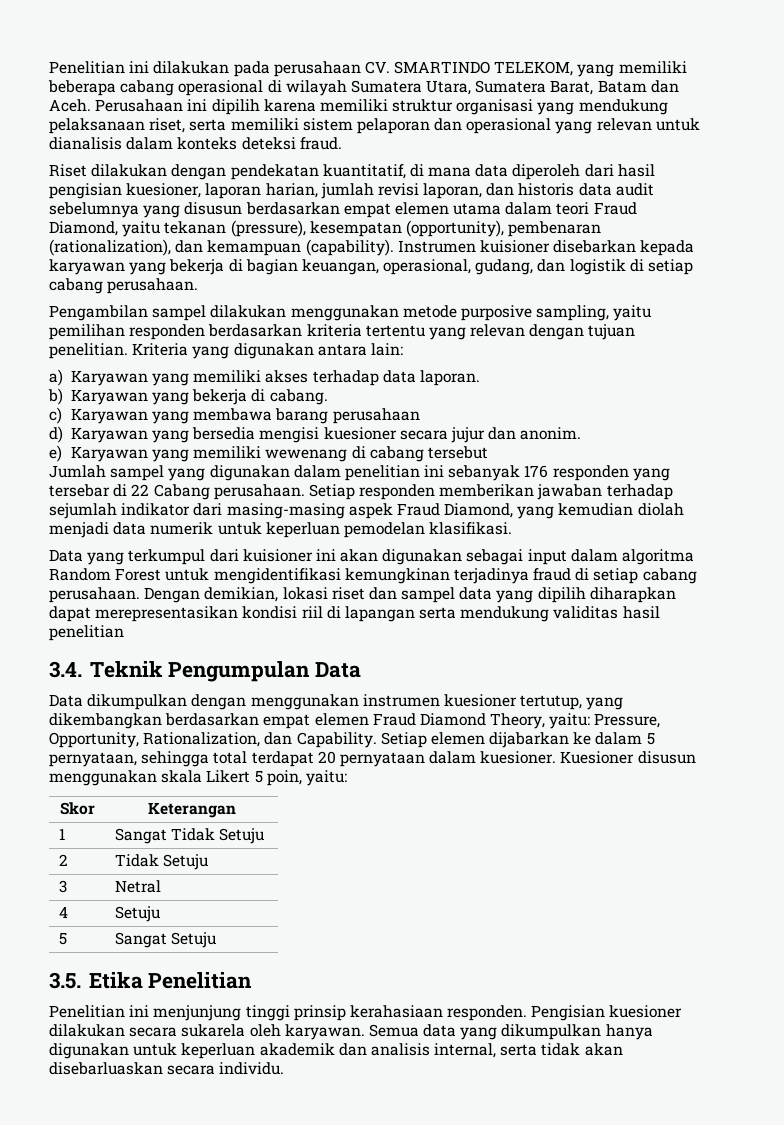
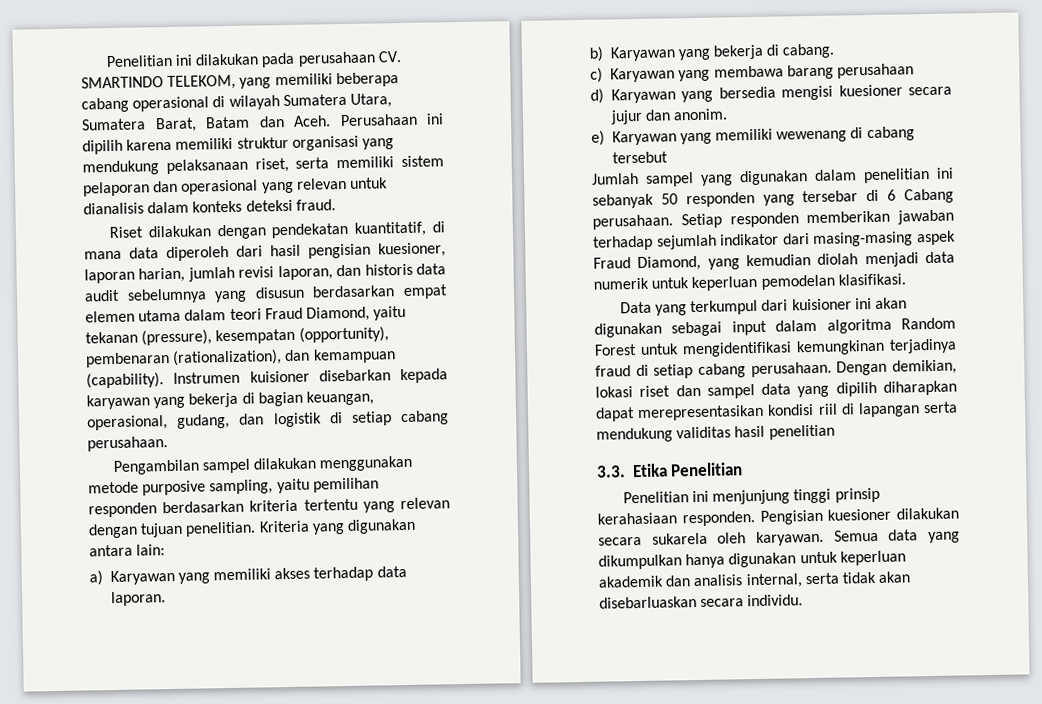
[524,465,549,478] 176 -> [660,193,678,205] 50
[131,484,150,496] 22 -> [887,189,897,201] 6
[49,661,362,682] [49,694,624,710] [49,713,661,729] [49,732,655,748] [49,751,696,767] [49,770,347,786] [60,802,95,815] [147,802,236,818] [59,828,66,840] [115,828,265,844] [59,854,69,866] [115,854,209,870] [59,880,68,893] [115,880,162,893] [59,906,69,918] [115,906,161,922] [59,932,68,945] [115,932,217,948] [49,972,81,989] 3.4. Teknik Pengumpulan Data // Data dikumpulkan dengan menggunakan instrumen kuesioner tertutup, yang dikembangkan berdasarkan empat elemen Fraud Diamond Theory, yaitu: Pressure, Opportunity, Rationalization, dan Capability. Setiap elemen dijabarkan ke dalam 5 pernyataan, sehingga total terdapat 20 pernyataan dalam kuesioner. Kuesioner disusun menggunakan skala Likert 5 poin, yaitu: // Skor | Keterangan // 1 | Sangat Tidak Setuju // 2 | Tidak Setuju // 3 | Netral // 4 | Setuju // 5 | Sangat Setuju // 3.5. -> [596,465,626,478] 3.3.

